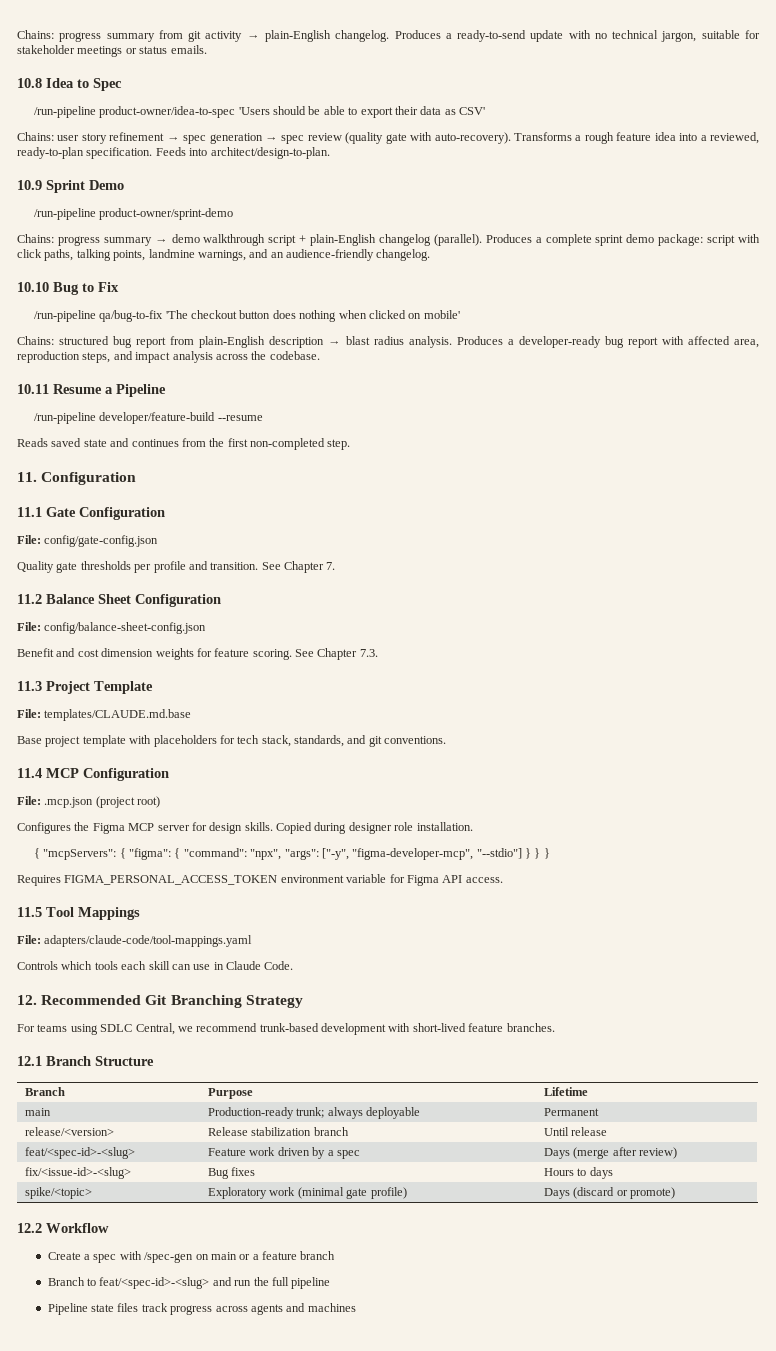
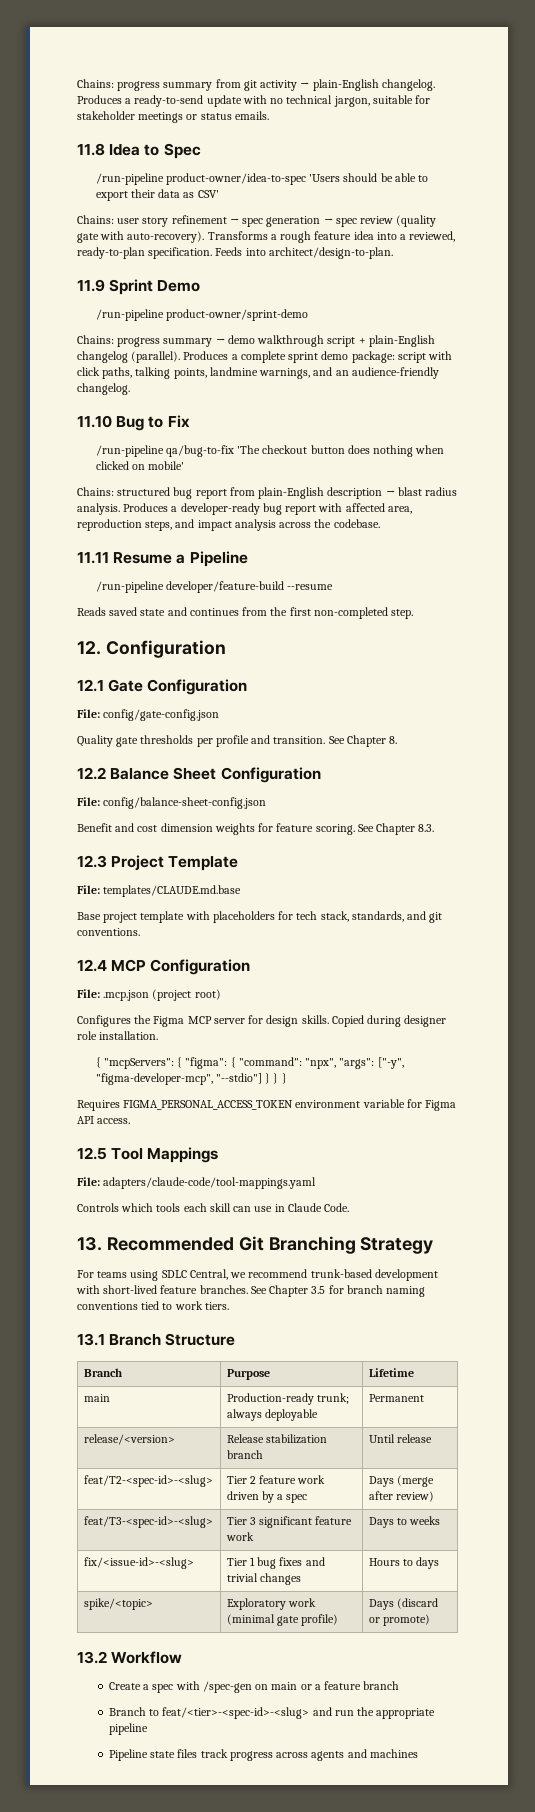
[17,78,42,88] 10.8 -> [77,143,105,156] 11.8
[17,180,42,190] 10.9 -> [77,279,105,292] 11.9
[17,282,49,292] 10.10 -> [77,415,112,428] 11.10
[17,384,49,394] 10.11 -> [77,552,109,564] 11.11
[17,472,137,485] [17,507,42,517] 11. Configuration // 11.1 -> [77,640,226,658] [77,679,104,692] 12. Configuration // 12.1
[326,562,336,570] [17,594,42,604] 7. // 11.2 -> [389,736,398,744] [77,767,106,780] 8. // 12.2
[359,649,378,657] [17,681,42,691] 7.3. // 11.3 -> [418,824,435,832] [77,855,107,868] 8.3. // 12.3
[17,768,42,778] 11.4 -> [77,959,107,972] 12.4
[17,907,42,917] 11.5 -> [77,1147,107,1160] 12.5
[17,995,37,1005] 12. -> [77,1237,102,1251] 13.
[17,1056,42,1066] // 12.1 -> [250,1285,426,1297] [77,1301,229,1310] [77,1333,105,1346] See Chapter 3.5 for branch naming conventions tied to work tiers. // 13.1
[25,1147,136,1159] [208,1148,247,1156] feat/<spec-id>-<slug> | Feature -> [83,1475,213,1487] [226,1475,297,1484] feat/T2-<spec-id>-<slug> | Tier 2 feature
[25,1167,132,1179] [208,1167,256,1179] fix/<issue-id>-<slug> | Bug fixes -> [83,1516,213,1528] [226,1516,353,1528] [225,1532,254,1541] [368,1516,441,1528] [83,1557,194,1569] [226,1557,325,1569] [226,1573,301,1585] feat/T3-<spec-id>-<slug> | Tier 3 significant feature work | Days to weeks // fix/<issue-id>-<slug> | Tier 1 bug fixes and trivial changes
[17,1223,42,1233] 12.2 -> [77,1651,107,1664] 13.2
[99,1277,210,1289] feat/<spec-id>-<slug> -> [162,1707,310,1719] feat/<tier>-<spec-id>-<slug>
[271,1277,289,1286] full -> [376,1708,436,1719] appropriate

